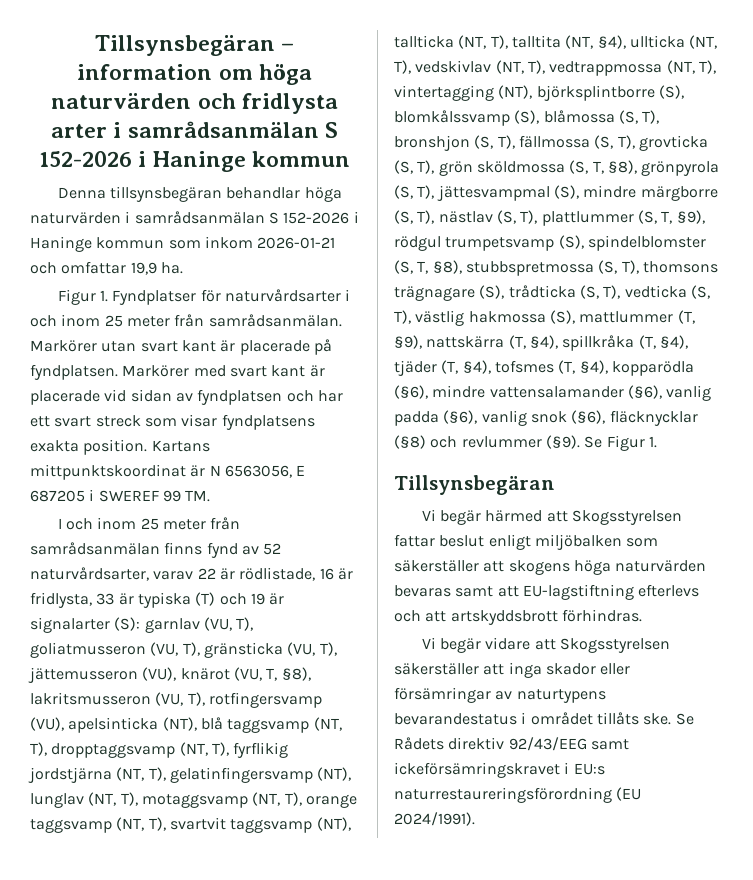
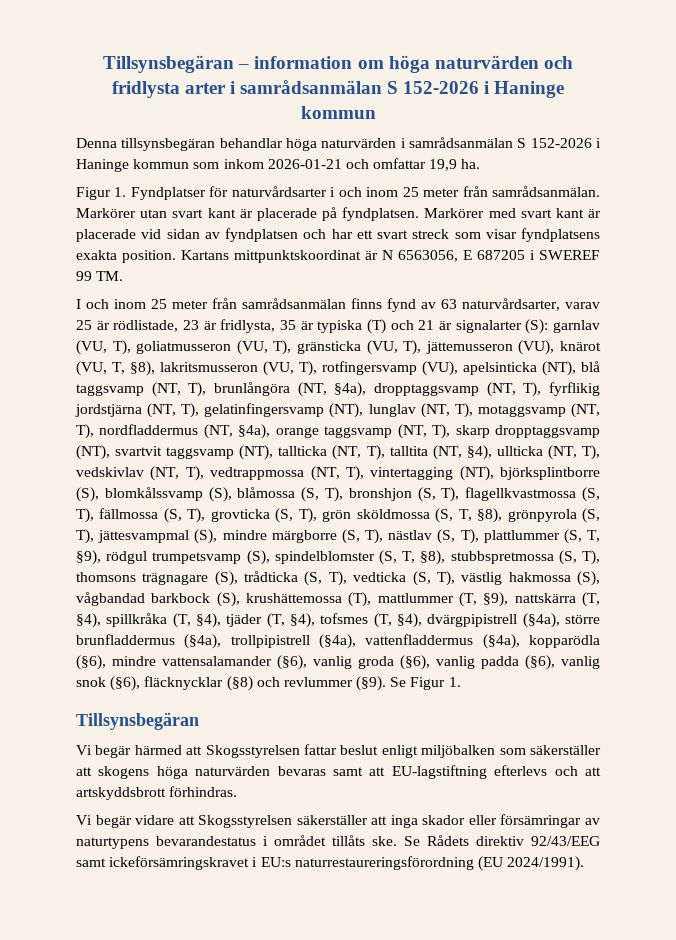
[263,543,282,555] 52 -> [441,299,457,309] 63
[197,568,216,579] 22 -> [76,320,92,330] 25
[319,568,334,580] 16 -> [182,320,199,330] 23
[96,593,115,605] 33 -> [279,320,296,330] 35
[250,593,265,605] 19 -> [418,320,435,330] 21
(47, 749) none -> [213,382,367,397] brunlångöra (NT, §4a),
(302, 799) none -> [99,424,271,439] nordfladdermus (NT, §4a),
(166, 824) none -> [455,425,601,438] [76,445,110,460] skarp dropptaggsvamp (NT),
(515, 142) none -> [465,487,600,502] [76,508,94,523] flagellkvastmossa (S, T),
(575, 317) none -> [76,592,372,607] vågbandad barkbock (S), krushättemossa (T),
(608, 367) none -> [427,613,600,628] [76,634,520,649] dvärgpipistrell (§4a), större brunfladdermus (§4a), trollpipistrell (§4a), vattenfladdermus (§4a),
(712, 393) none -> [358,655,475,670] groda (§6), vanlig

